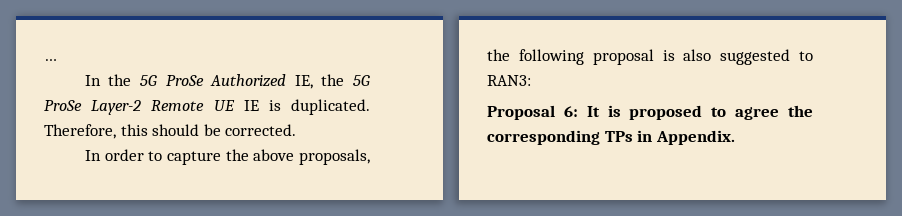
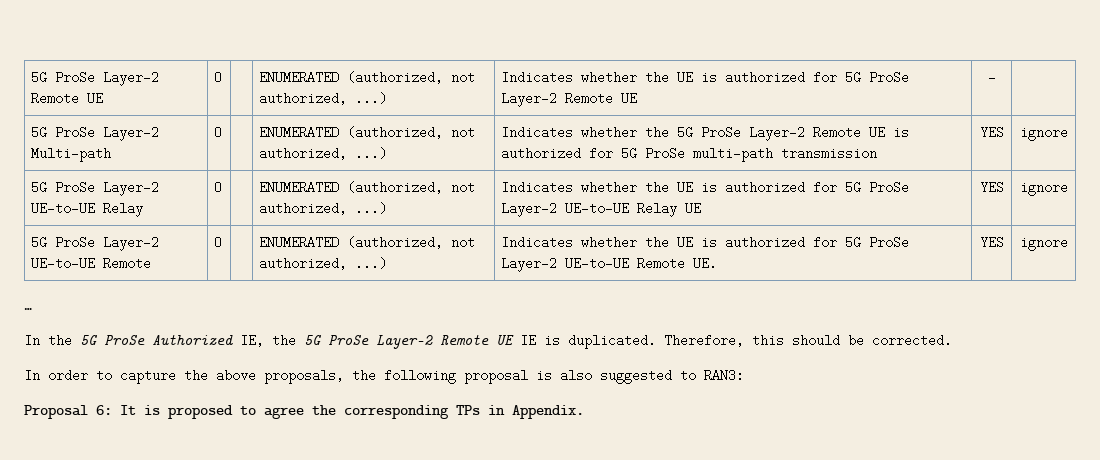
(44, 60) none -> [31,71,160,86] [31,92,104,105] [214,71,223,84] [259,71,476,84] [259,92,388,105] [501,71,910,84] [501,92,638,107] [987,78,996,82] [31,126,160,141] [31,147,112,162] [214,126,223,139] [259,126,476,139] [259,147,388,160] [501,126,910,141] [501,147,878,162] [979,126,1004,139] [1019,126,1068,141] [31,181,160,196] [31,202,144,217] [214,181,223,194] [259,181,476,194] [259,202,388,215] [501,181,910,194] [501,202,702,217] [979,181,1004,194] [1019,181,1068,196] [31,236,160,251] [31,257,152,270] [214,236,223,249] [259,236,476,249] [259,257,388,270] [501,236,910,249] [501,257,718,272] [979,236,1004,249] [1019,236,1068,251] 5G ProSe Layer-2 Remote UE | O | | ENUMERATED (authorized, not authorized, ...) | Indicates whether the UE is authorized for 5G ProSe Layer-2 Remote UE | – | // 5G ProSe Layer-2 Multi-path | O | | ENUMERATED (authorized, not authorized, ...) | Indicates whether the 5G ProSe Layer-2 Remote UE is authorized for 5G ProSe multi-path transmission | YES | ignore // 5G ProSe Layer-2 UE-to-UE Relay | O | | ENUMERATED (authorized, not authorized, ...) | Indicates whether the UE is authorized for 5G ProSe Layer-2 UE-to-UE Relay UE | YES | ignore // 5G ProSe Layer-2 UE-to-UE Remote | O | | ENUMERATED (authorized, not authorized, ...) | Indicates whether the UE is authorized for 5G ProSe Layer-2 UE-to-UE Remote UE. | YES | ignore //

